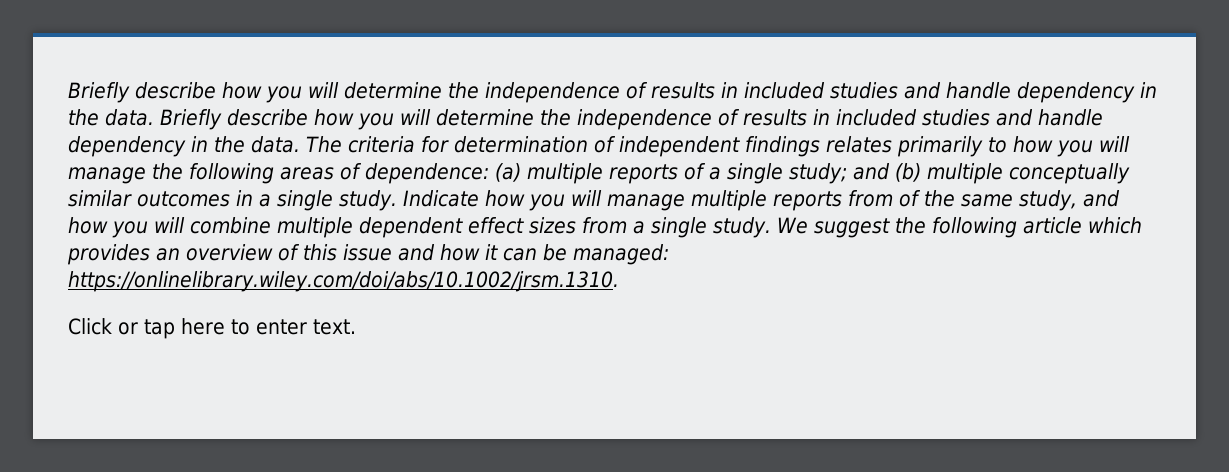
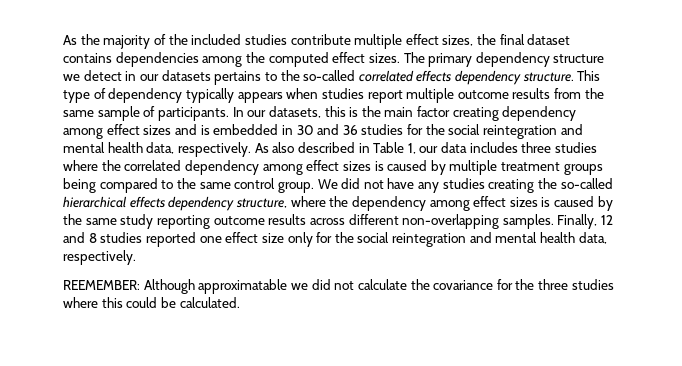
[68,82,1157,103] [68,109,1103,130] [68,136,1130,157] [68,163,1130,184] [68,190,1120,211] [68,217,1142,238] [67,244,669,265] [68,271,619,292] [68,318,356,339] Briefly describe how you will determine the independence of results in included studies and handle dependency in the data. Briefly describe how you will determine the independence of results in included studies and handle dependency in the data. The criteria for determination of independent findings relates primarily to how you will manage the following areas of dependence: (a) multiple reports of a single study; and (b) multiple conceptually similar outcomes in a single study. Indicate how you will manage multiple reports from of the same study, and how you will combine multiple dependent effect sizes from a single study. We suggest the following article which provides an overview of this issue and how it can be managed: https://onlinelibrary.wiley.com/doi/abs/10.1002/jrsm.1310. // Click or tap here to enter text. -> [63,34,571,49] [63,52,605,67] [63,70,601,85] [63,88,604,103] [63,106,577,121] [63,124,583,139] [63,142,598,157] [63,160,603,175] [63,178,613,193] [63,196,613,211] [63,214,614,229] [63,232,607,247] [63,250,136,265] [63,279,614,294] [63,297,240,308] As the majority of the included studies contribute multiple effect sizes, the final dataset contains dependencies among the computed effect sizes. The primary dependency structure we detect in our datasets pertains to the so-called correlated effects dependency structure. This type of dependency typically appears when studies report multiple outcome results from the same sample of participants. In our datasets, this is the main factor creating dependency among effect sizes and is embedded in 30 and 36 studies for the social reintegration and mental health data, respectively. As also described in Table 1, our data includes three studies where the correlated dependency among effect sizes is caused by multiple treatment groups being compared to the same control group. We did not have any studies creating the so-called hierarchical effects dependency structure, where the dependency among effect sizes is caused by the same study reporting outcome results across different non-overlapping samples. Finally, 12 and 8 studies reported one effect size only for the social reintegration and mental health data, respectively. // REEMEMBER: Although approximatable we did not calculate the covariance for the three studies where this could be calculated.

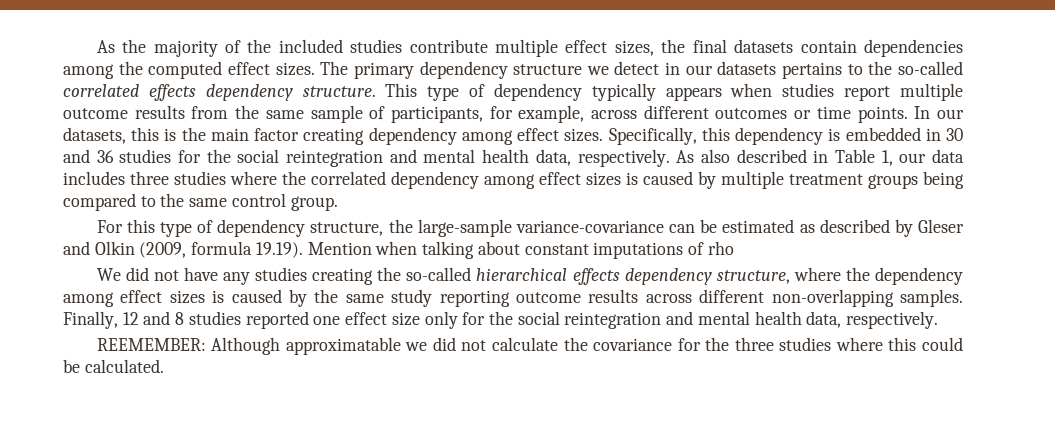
[527,34,571,45] [63,53,112,63] dataset contains -> [734,39,857,53] datasets contain
[157,107,229,121] participants. -> [390,105,908,123] participants, for example, across different outcomes or time points.
[143,124,197,135] sizes and -> [564,127,824,145] sizes. Specifically, this dependency
(314, 187) none -> [96,219,964,237] [63,241,734,259] // For this type of dependency structure, the large-sample variance-covariance can be estimated as described by Gleser and Olkin (2009, formula 19.19). Mention when talking about constant imputations of rho //

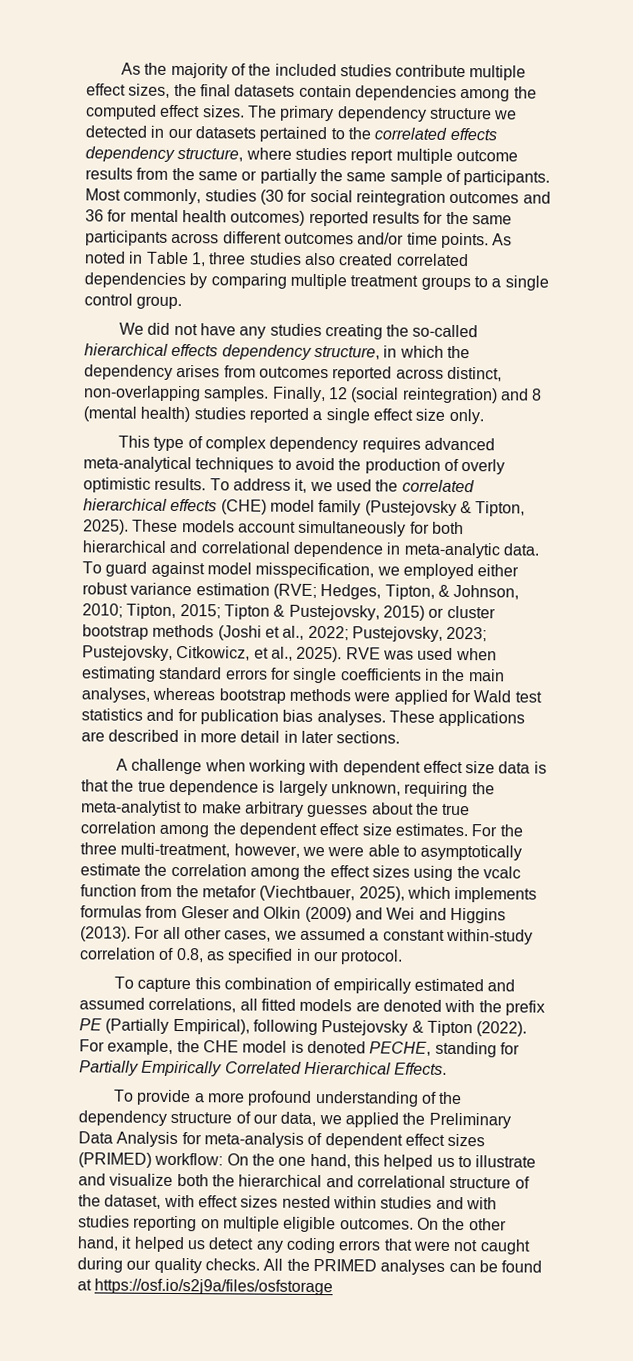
[614,61,660,75] detect -> [85,125,147,138] detected
[782,61,963,79] pertains to the so-called -> [259,126,371,143] pertained to the
[302,83,773,101] structure. This type of dependency typically appears when -> [177,147,292,162] structure, where
[310,105,585,123] sample of participants, for example, -> [241,168,551,186] [85,188,551,206] [85,209,512,227] [85,230,168,246] or partially the same sample of participants. Most commonly, studies (30 for social reintegration outcomes and 36 for mental health outcomes) reported results for the same participants
[794,110,812,119] or -> [357,232,405,245] and/or
[914,106,965,119] [63,127,964,145] [63,149,965,167] [63,171,964,189] [63,193,338,211] [96,219,964,237] [63,241,734,259] In our datasets, this is the main factor creating dependency among effect sizes. Specifically, this dependency is embedded in 30 and 36 studies for the social reintegration and mental health data, respectively. As also described in Table 1, our data includes three studies where the correlated dependency among effect sizes is caused by multiple treatment groups being compared to the same control group. // For this type of dependency structure, the large-sample variance-covariance can be estimated as described by Gleser and Olkin (2009, formula 19.19). Mention when talking about constant imputations of rho -> [492,233,513,246] [84,251,469,267] [84,272,549,291] [84,293,183,310] As noted in Table 1, three studies also created correlated dependencies by comparing multiple treatment groups to a single control group.
[793,267,964,285] [63,289,963,307] [63,311,939,329] [96,337,963,355] [63,359,164,373] where the dependency among effect sizes is caused by the same study reporting outcome results across different non-overlapping samples. Finally, 12 and 8 studies reported one effect size only for the social reintegration and mental health data, respectively. // REEMEMBER: Although approximatable we did not calculate the covariance for the three studies where this could be calculated. -> [383,345,470,359] [84,364,502,382] [83,385,543,404] [83,406,484,425] [117,435,495,453] [83,456,506,475] [83,477,475,493] [83,498,526,517] [83,519,464,537] [82,540,539,559] [82,561,520,580] [82,582,520,600] [82,603,496,621] [82,624,488,642] [82,645,497,663] [81,666,505,684] [81,687,542,705] [81,708,526,727] [81,729,401,744] [115,758,547,776] [81,779,495,798] [81,800,471,818] [80,821,523,839] [80,842,523,861] [80,863,521,881] [80,884,538,903] [80,905,506,924] [80,926,533,945] [79,947,404,965] [113,976,516,994] [79,997,545,1016] [79,1018,528,1037] [79,1039,520,1058] [79,1060,448,1077] [112,1089,463,1107] [78,1110,511,1129] [78,1131,486,1149] [78,1152,537,1170] [78,1173,530,1189] [78,1194,497,1210] [78,1215,507,1233] [77,1236,531,1255] [77,1257,543,1275] [77,1278,334,1296] in which the dependency arises from outcomes reported across distinct, non-overlapping samples. Finally, 12 (social reintegration) and 8 (mental health) studies reported a single effect size only. // This type of complex dependency requires advanced meta-analytical techniques to avoid the production of overly optimistic results. To address it, we used the correlated hierarchical effects (CHE) model family (Pustejovsky & Tipton, 2025). These models account simultaneously for both hierarchical and correlational dependence in meta-analytic data. To guard against model misspecification, we employed either robust variance estimation (RVE; Hedges, Tipton, & Johnson, 2010; Tipton, 2015; Tipton & Pustejovsky, 2015) or cluster bootstrap methods (Joshi et al., 2022; Pustejovsky, 2023; Pustejovsky, Citkowicz, et al., 2025). RVE was used when estimating standard errors for single coefficients in the main analyses, whereas bootstrap methods were applied for Wald test statistics and for publication bias analyses. These applications are described in more detail in later sections. // A challenge when working with dependent effect size data is that the true dependence is largely unknown, requiring the meta-analytist to make arbitrary guesses about the true correlation among the dependent effect size estimates. For the three multi-treatment, however, we were able to asymptotically estimate the correlation among the effect sizes using the vcalc function from the metafor (Viechtbauer, 2025), which implements formulas from Gleser and Olkin (2009) and Wei and Higgins (2013). For all other cases, we assumed a constant within-study correlation of 0.8, as specified in our protocol. // To capture this combination of empirically estimated and assumed correlations, all fitted models are denoted with the prefix PE (Partially Empirical), following Pustejovsky & Tipton (2022). For example, the CHE model is denoted PECHE, standing for Partially Empirically Correlated Hierarchical Effects. // To provide a more profound understanding of the dependency structure of our data, we applied the Preliminary Data Analysis for meta-analysis of dependent effect sizes (PRIMED) workflow: On the one hand, this helped us to illustrate and visualize both the hierarchical and correlational structure of the dataset, with effect sizes nested within studies and with studies reporting on multiple eligible outcomes. On the other hand, it helped us detect any coding errors that were not caught during our quality checks. All the PRIMED analyses can be found at https://osf.io/s2j9a/files/osfstorage

